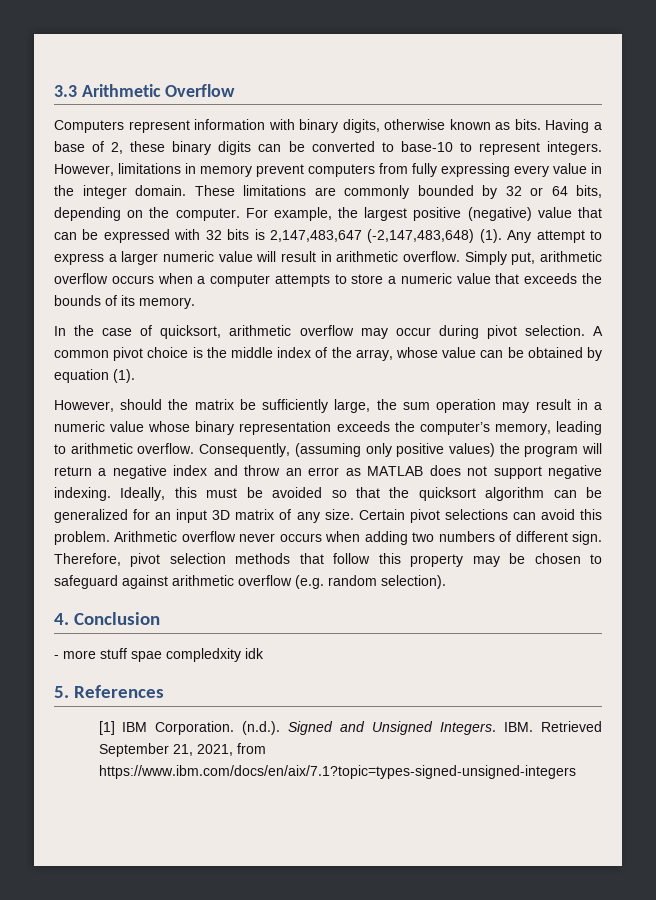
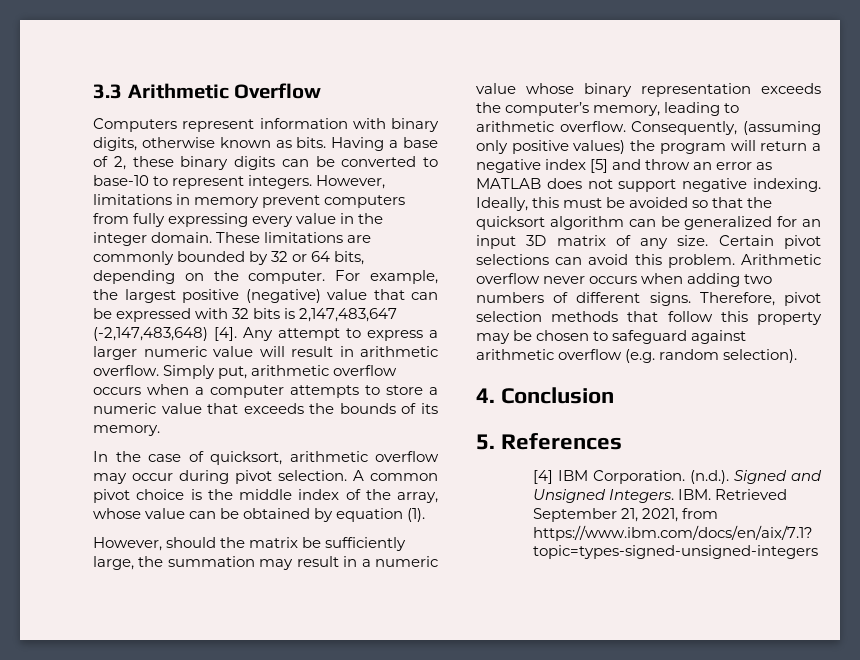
[479,229,502,243] (1). -> [214,327,237,341] [4].
[402,399,497,413] sum operation -> [167,556,255,567] summation
(208, 470) none -> [590,159,609,173] [5]
[572,531,602,545] sign. -> [649,292,691,306] signs.
[54,648,264,662] // - more stuff spae compledxity idk -> (615, 395) none
[98,721,115,735] [1] -> [532,470,553,484] [4]

